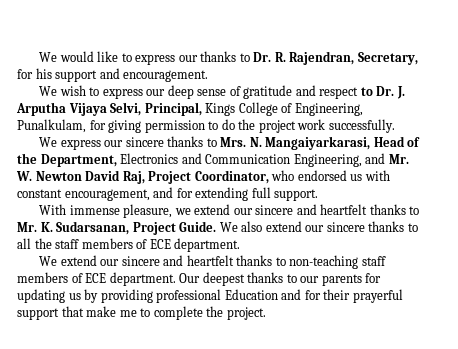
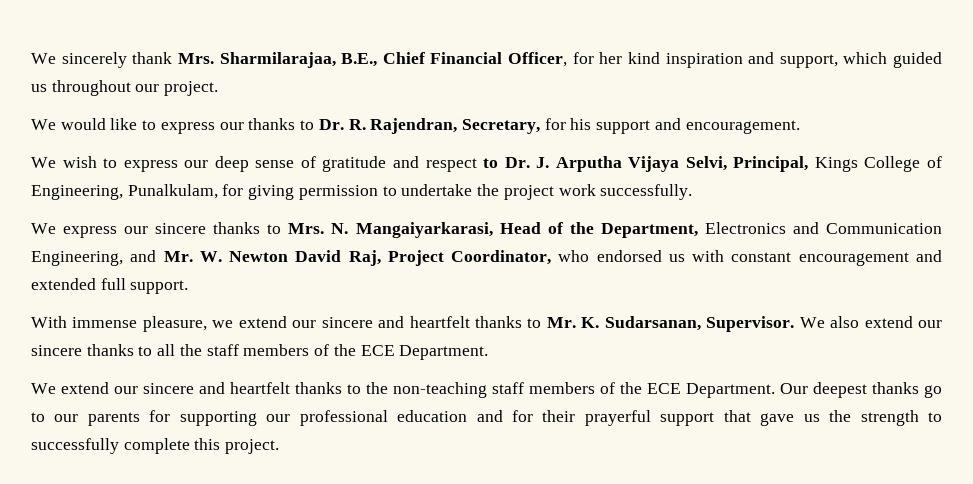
[39,52,58,62] We -> [31,52,942,68] [31,80,219,96] [31,119,56,130] We sincerely thank Mrs. Sharmilarajaa, B.E., Chief Financial Officer, for her kind inspiration and support, which guided us throughout our project. // We
[221,119,235,130] do -> [401,184,473,196] undertake
[64,187,249,201] encouragement, and for extending -> [798,250,942,266] [31,278,96,290] encouragement and extended
[132,221,217,235] Project Guide. -> [706,316,795,332] Supervisor.
[149,238,241,252] ECE department. -> [333,344,489,360] the ECE Department.
(286, 261) none -> [366,382,388,394] the
[85,272,176,286] ECE department. -> [620,382,775,398] the ECE Department.
(284, 277) none -> [924,385,942,398] go
[17,289,278,303] updating us by providing professional Education -> [179,410,468,426] supporting our professional education
[86,306,224,320] make me to complete the -> [760,410,943,426] [31,438,221,454] gave us the strength to successfully complete this

